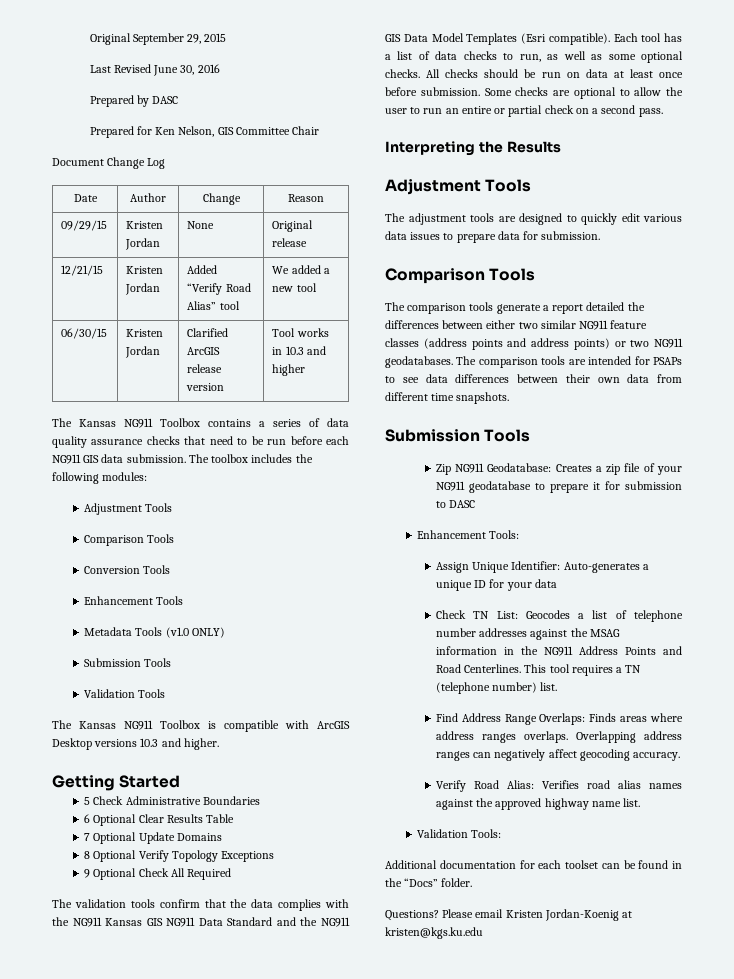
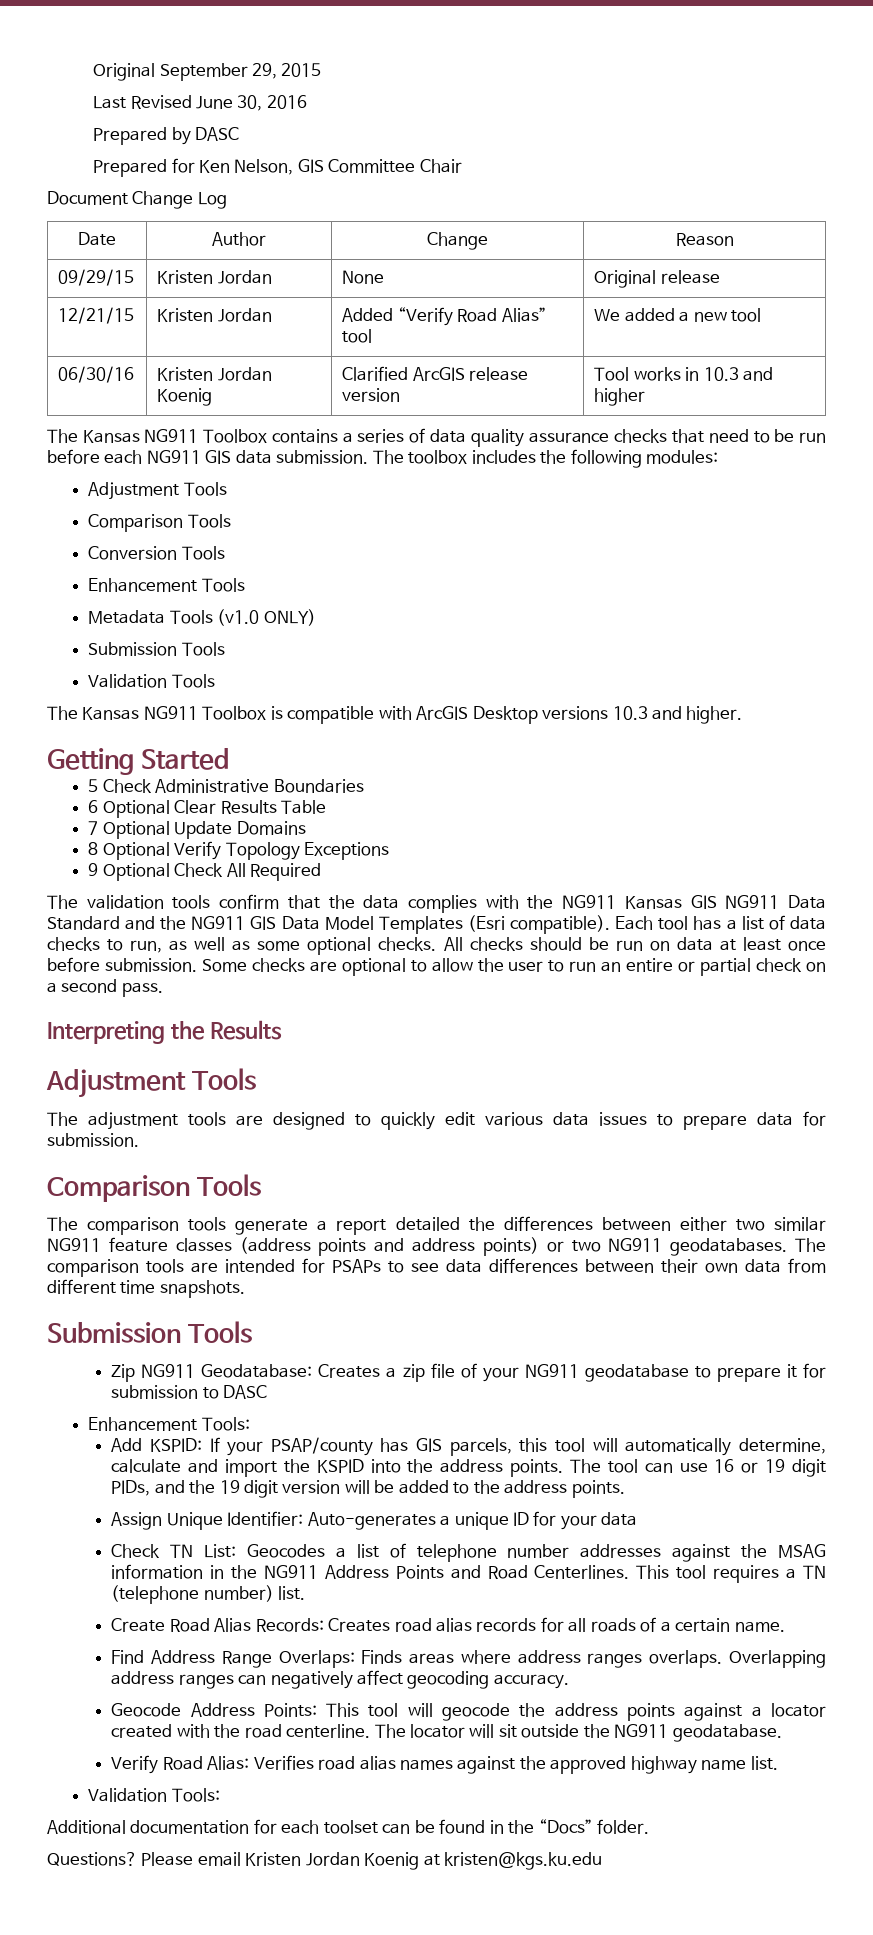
[61,328,108,339] [126,329,164,337] [125,346,161,358] 06/30/15 | Kristen Jordan -> [58,366,135,383] [157,367,272,381] [157,388,213,406] 06/30/16 | Kristen Jordan Koenig
(520, 534) none -> [111,1437,826,1456] [111,1459,827,1477] [111,1480,625,1498] // Add KSPID: If your PSAP/county has GIS parcels, this tool will automatically determine, calculate and import the KSPID into the address points. The tool can use 16 or 19 digit PIDs, and the 19 digit version will be added to the address points.
(558, 686) none -> [111,1617,785,1632] // Create Road Alias Records: Creates road alias records for all roads of a certain name.
(681, 756) none -> [111,1703,826,1721] [111,1724,782,1742] // Geocode Address Points: This tool will geocode the address points against a locator created with the road centerline. The locator will sit outside the NG911 geodatabase.
[544,909,619,921] Jordan-Koenig -> [305,1852,420,1870] Jordan Koenig

